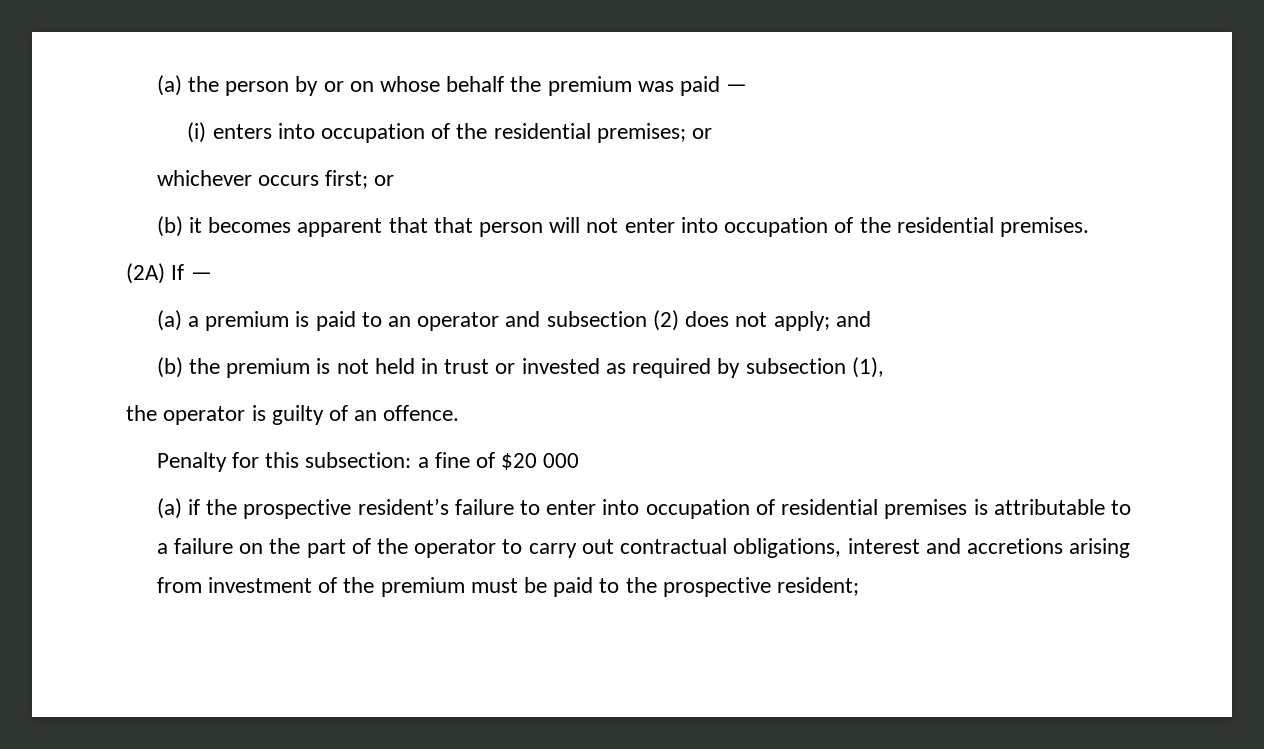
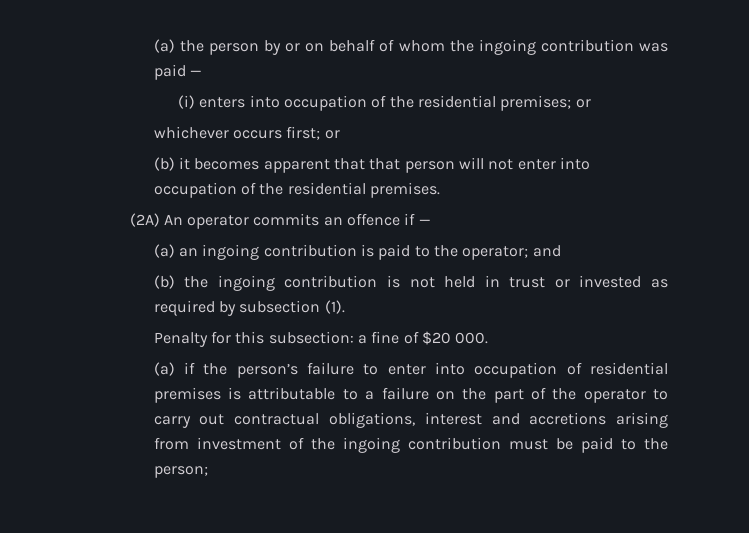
[380,76,632,96] whose behalf the premium -> [329,39,634,55] behalf of whom the ingoing contribution
[171,264,212,280] [156,310,830,331] If — // (a) a premium is paid to an operator and subsection (2) does not apply; -> [163,213,431,229] [153,244,529,260] An operator commits an offence if — // (a) an ingoing contribution is paid to the operator;
[226,358,311,378] premium -> [217,275,378,291] ingoing contribution
[851,357,884,378] [126,405,460,425] (1), // the operator is guilty of an offence. -> [324,300,345,314] (1).
[543,453,580,468] 000 -> [455,332,489,344] 000.
[243,498,449,519] prospective resident’s -> [236,364,298,378] person’s
[380,577,465,597] premium -> [342,437,501,453] ingoing contribution
[662,577,860,597] prospective resident; -> [153,466,208,478] person;

